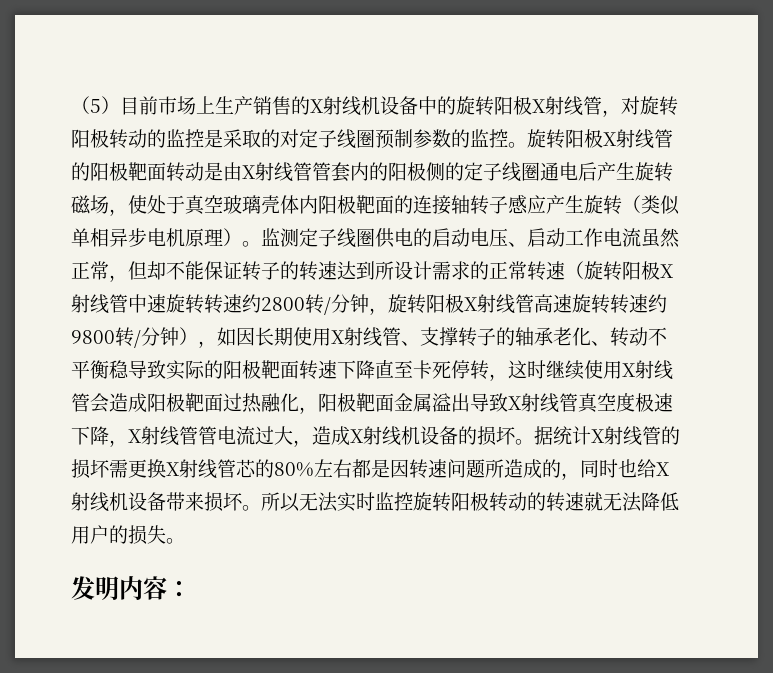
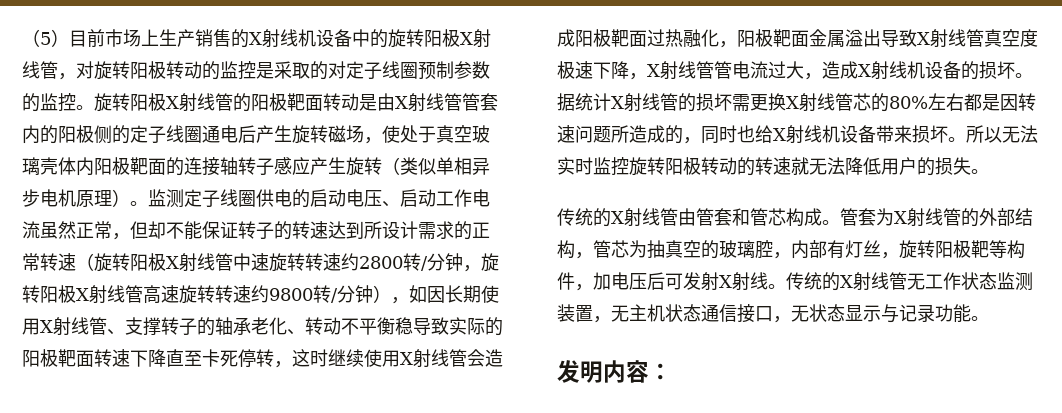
(185, 541) none -> [557,208,1033,227] [557,240,1025,259] [557,272,1033,291] [557,304,989,323] // 传统的X射线管由管套和管芯构成。管套为X射线管的外部结构，管芯为抽真空的玻璃腔，内部有灯丝，旋转阳极靶等构件，加电压后可发射X射线。传统的X射线管无工作状态监测装置，无主机状态通信接口，无状态显示与记录功能。

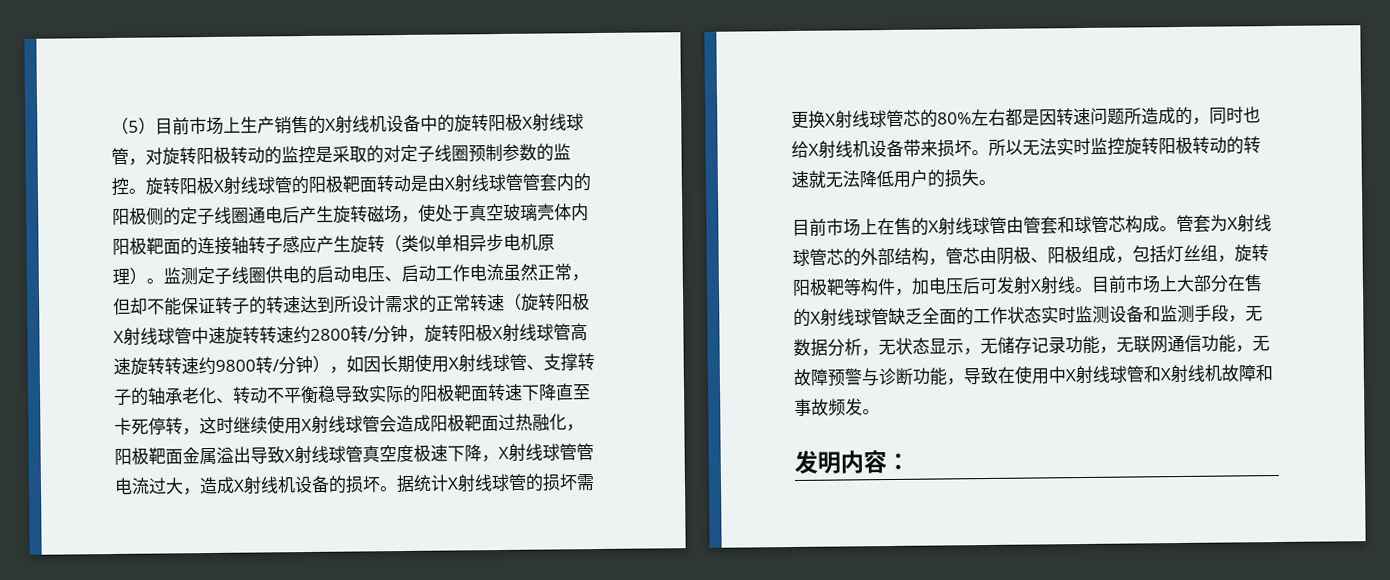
(40, 70) none -> [566,113,584,131] 球
(215, 102) none -> [257,176,275,194] 球
(444, 102) none -> [488,173,506,192] 球
(215, 262) none -> [157,327,175,345] 球
(125, 294) none -> [536,323,554,341] 球
(89, 326) none -> [492,353,510,372] 球
(449, 358) none -> [345,415,363,433] 球
(966, 38) none -> [328,445,346,463] 球
(696, 70) none -> [542,443,560,461] 球
(660, 102) none -> [491,473,510,492] 球
(835, 102) none -> [869,110,887,128] 球
[557,208,660,227] 传统的X射线 -> [792,216,990,237] 目前市场上在售的X射线球
(750, 217) none -> [1074,215,1092,234] 球
[943,208,961,226] 管 -> [792,248,844,266] 球管芯
[629,240,881,259] 为抽真空的玻璃腔，内部有灯丝 -> [979,244,1218,265] 由阴极、阳极组成，包括灯丝组
[786,272,1033,291] [557,304,971,323] 传统的X射线管无工作状态监测装置，无主机状态通信接口，无状态显示与记录功能 -> [1091,274,1263,294] [793,304,1263,327] [793,334,1270,357] [793,364,1273,387] [794,398,863,416] 目前市场上大部分在售的X射线球管缺乏全面的工作状态实时监测设备和监测手段，无数据分析，无状态显示，无储存记录功能，无联网通信功能，无故障预警与诊断功能，导致在使用中X射线球管和X射线机故障和事故频发

